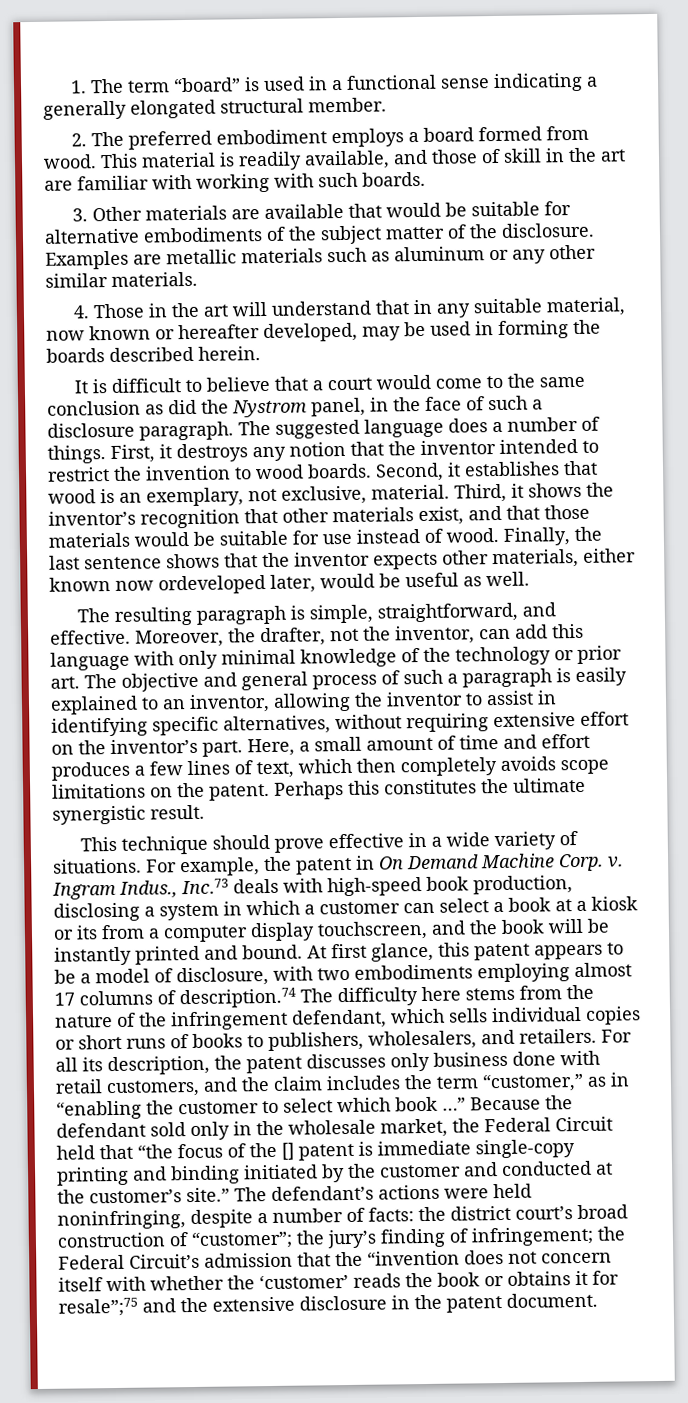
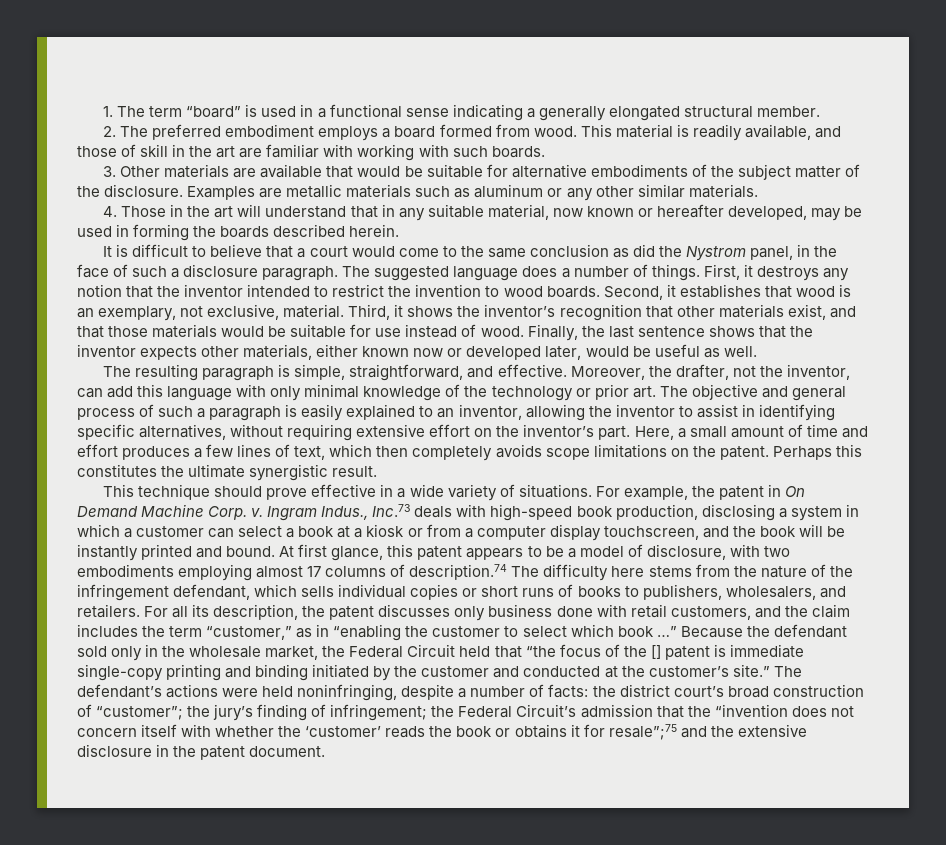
[158,575,266,595] ordeveloped -> [447,346,542,360] or developed
[76,925,98,940] its -> (423, 532) none

